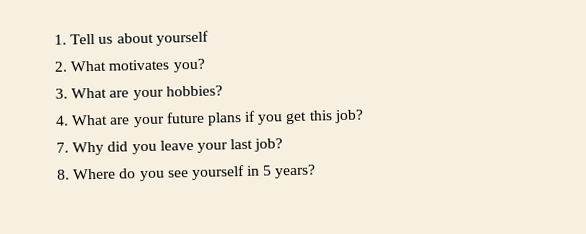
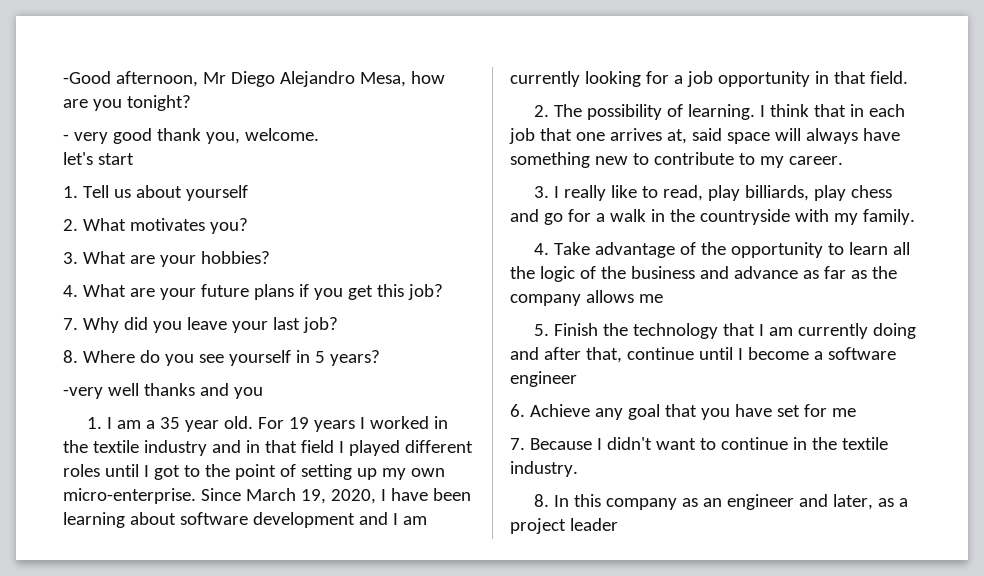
(54, 39) none -> [63,71,445,87] [63,95,191,111] [63,128,319,144] [63,152,134,165] -Good afternoon, Mr Diego Alejandro Mesa, how are you tonight? // - very good thank you, welcome. // let's start //
(317, 171) none -> [63,383,263,399] [87,416,449,432] [63,440,473,456] [63,464,445,480] [63,488,471,504] [63,512,427,528] [510,71,908,87] [534,104,906,120] [509,128,900,144] [510,152,843,168] [534,185,893,201] [510,209,915,225] [534,242,911,258] [510,266,897,282] [510,290,663,306] [534,323,917,339] [510,347,896,363] [510,371,577,387] [510,404,856,420] [510,437,888,450] [510,461,578,477] [534,494,909,510] [510,518,618,534] // -very well thanks and you // 1. I am a 35 year old. For 19 years I worked in the textile industry and in that field I played different roles until I got to the point of setting up my own micro-enterprise. Since March 19, 2020, I have been learning about software development and I am currently looking for a job opportunity in that field. // 2. The possibility of learning. I think that in each job that one arrives at, said space will always have something new to contribute to my career. // 3. I really like to read, play billiards, play chess and go for a walk in the countryside with my family. // 4. Take advantage of the opportunity to learn all the logic of the business and advance as far as the company allows me // 5. Finish the technology that I am currently doing and after that, continue until I become a software engineer // 6. Achieve any goal that you have set for me // 7. Because I didn't want to continue in the textile industry. // 8. In this company as an engineer and later, as a project leader

